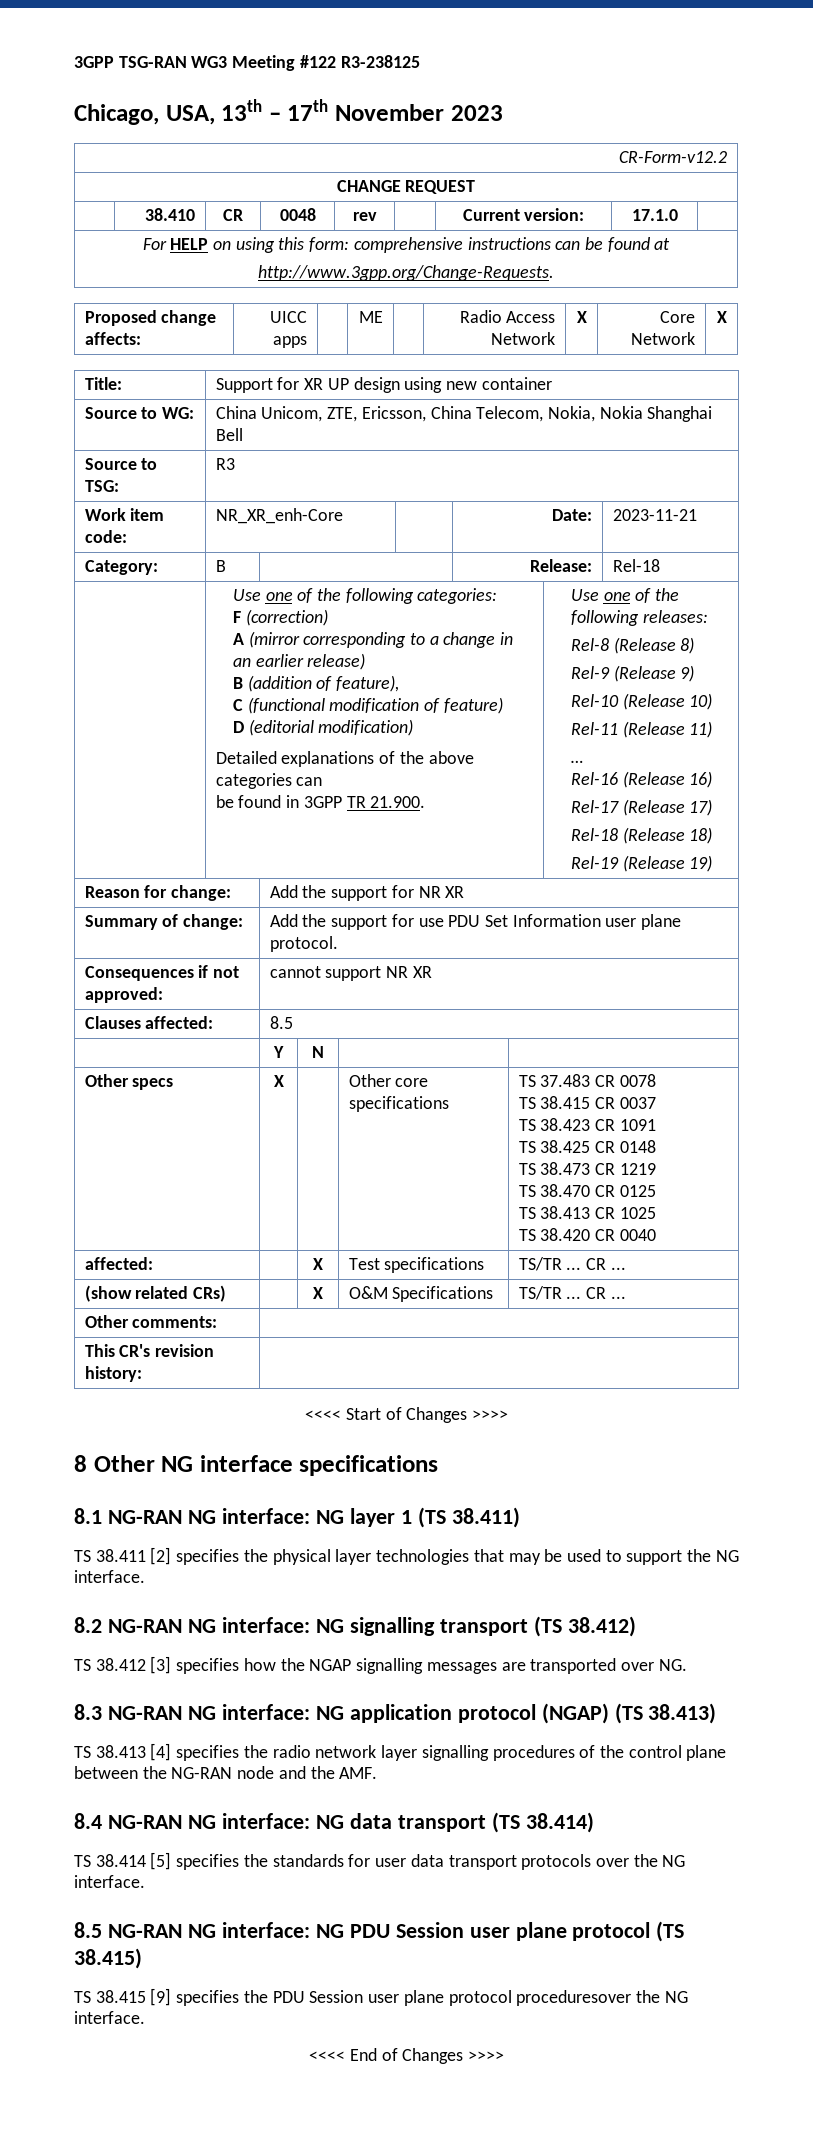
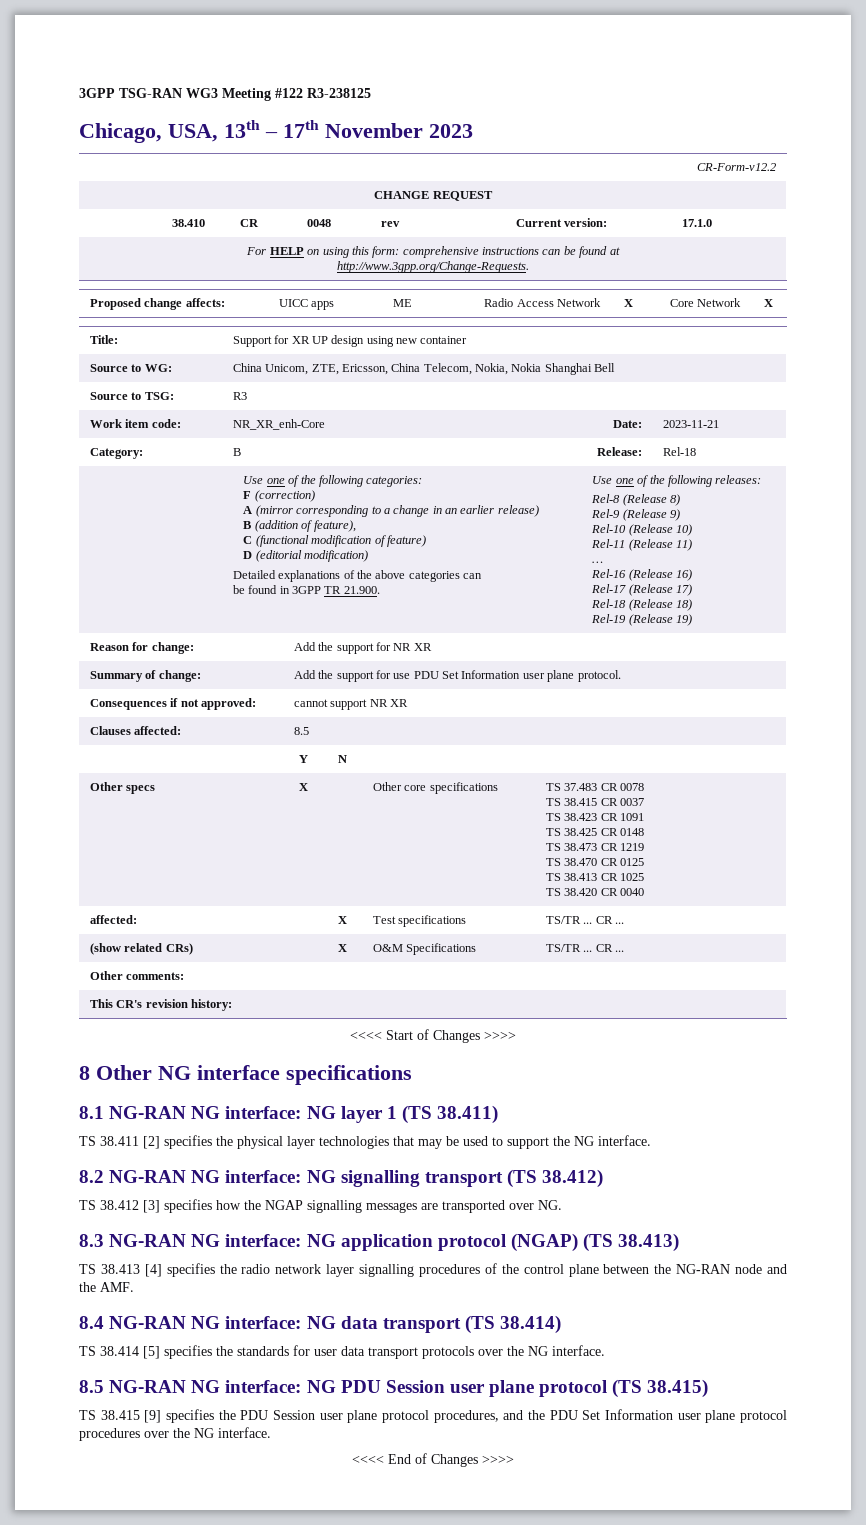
[516,1990,632,2006] proceduresover -> [433,1409,787,1423] [79,1428,169,1441] procedures, and the PDU Set Information user plane protocol procedures over

